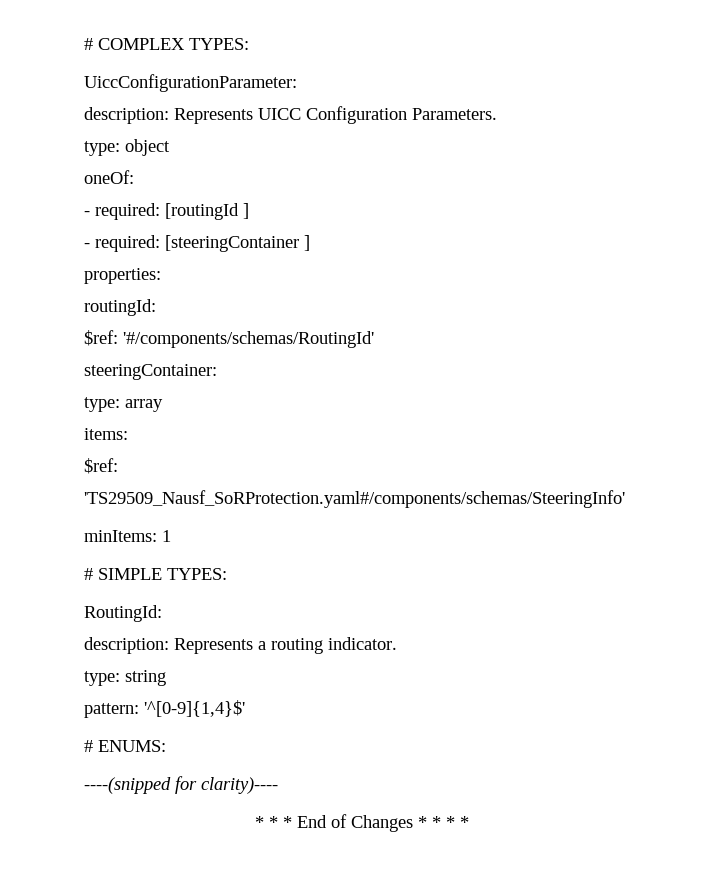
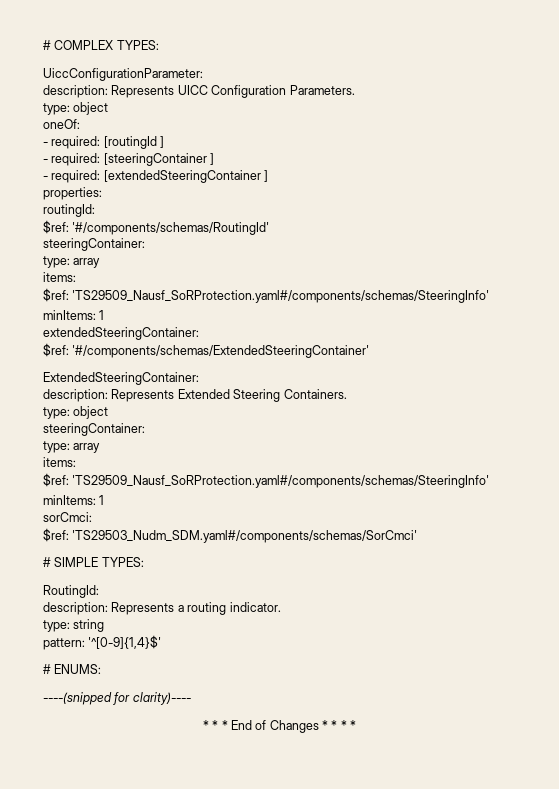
(310, 243) none -> [43,170,269,183] // - required: [extendedSteeringContainer ]
(171, 536) none -> [43,327,199,340] [43,343,370,358] [43,372,199,385] [43,389,347,402] [43,406,109,419] [43,423,145,436] [43,441,101,453] [43,457,76,467] [43,473,490,488] [43,495,105,505] [43,512,92,522] [43,528,418,543] // extendedSteeringContainer: // $ref: '#/components/schemas/ExtendedSteeringContainer' // ExtendedSteeringContainer: // description: Represents Extended Steering Containers. // type: object // steeringContainer: // type: array // items: // $ref: 'TS29509_Nausf_SoRProtection.yaml#/components/schemas/SteeringInfo' // minItems: 1 // sorCmci: // $ref: 'TS29503_Nudm_SDM.yaml#/components/schemas/SorCmci'

